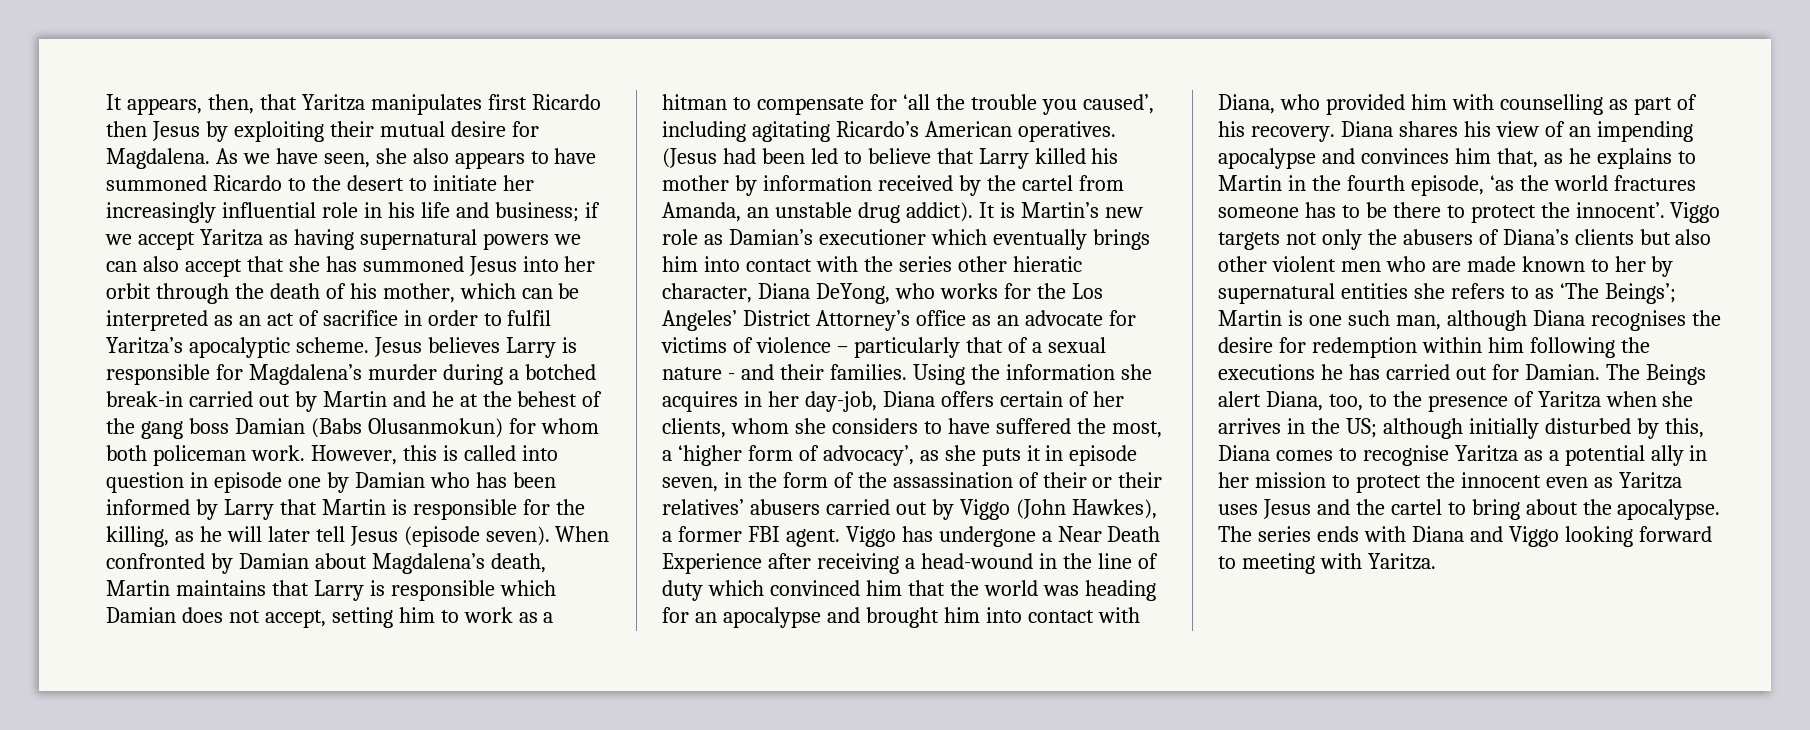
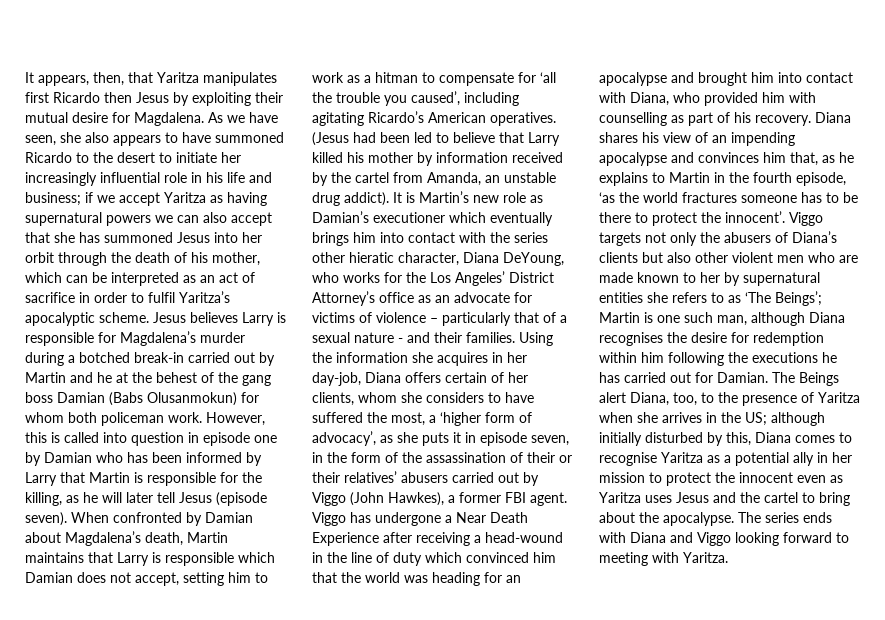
[815,283,890,304] DeYong, -> [503,252,564,266] DeYoung,

